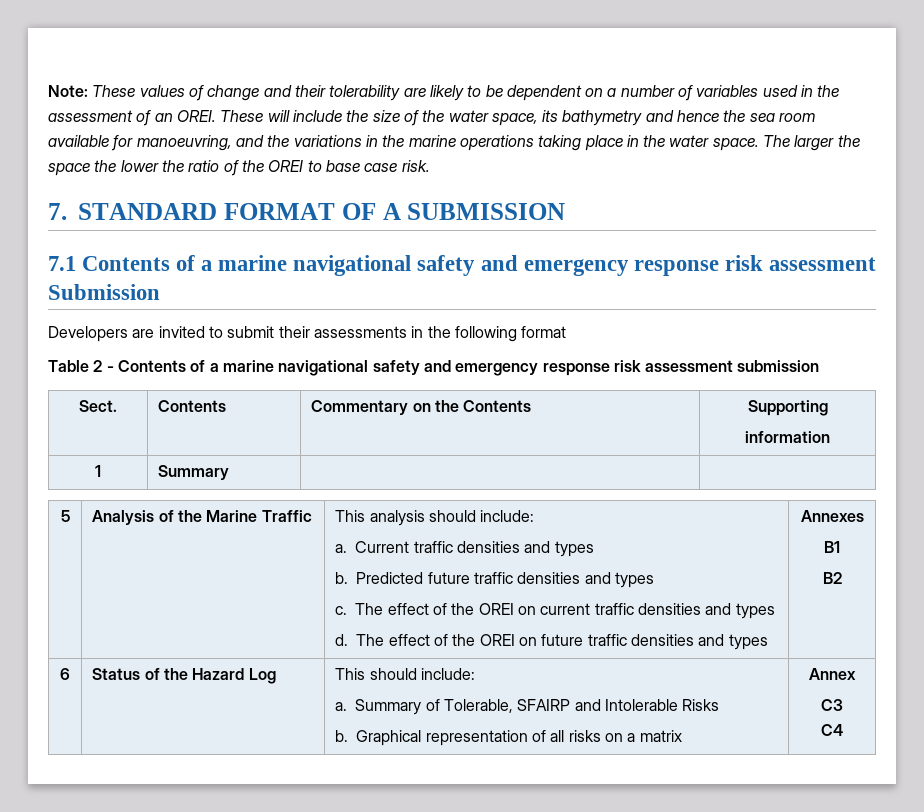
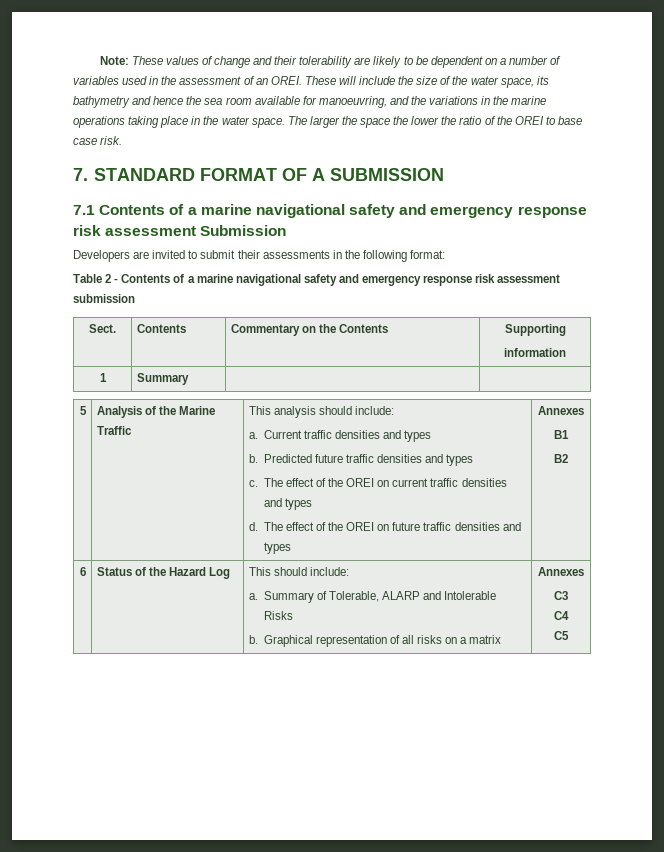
[521,326,567,338] format -> [410,250,446,259] format:
[517,699,571,711] SFAIRP -> [382,591,421,600] ALARP
[809,668,856,680] Annex -> [538,567,584,576] Annexes
(843, 730) none -> [554,631,569,640] // C5

